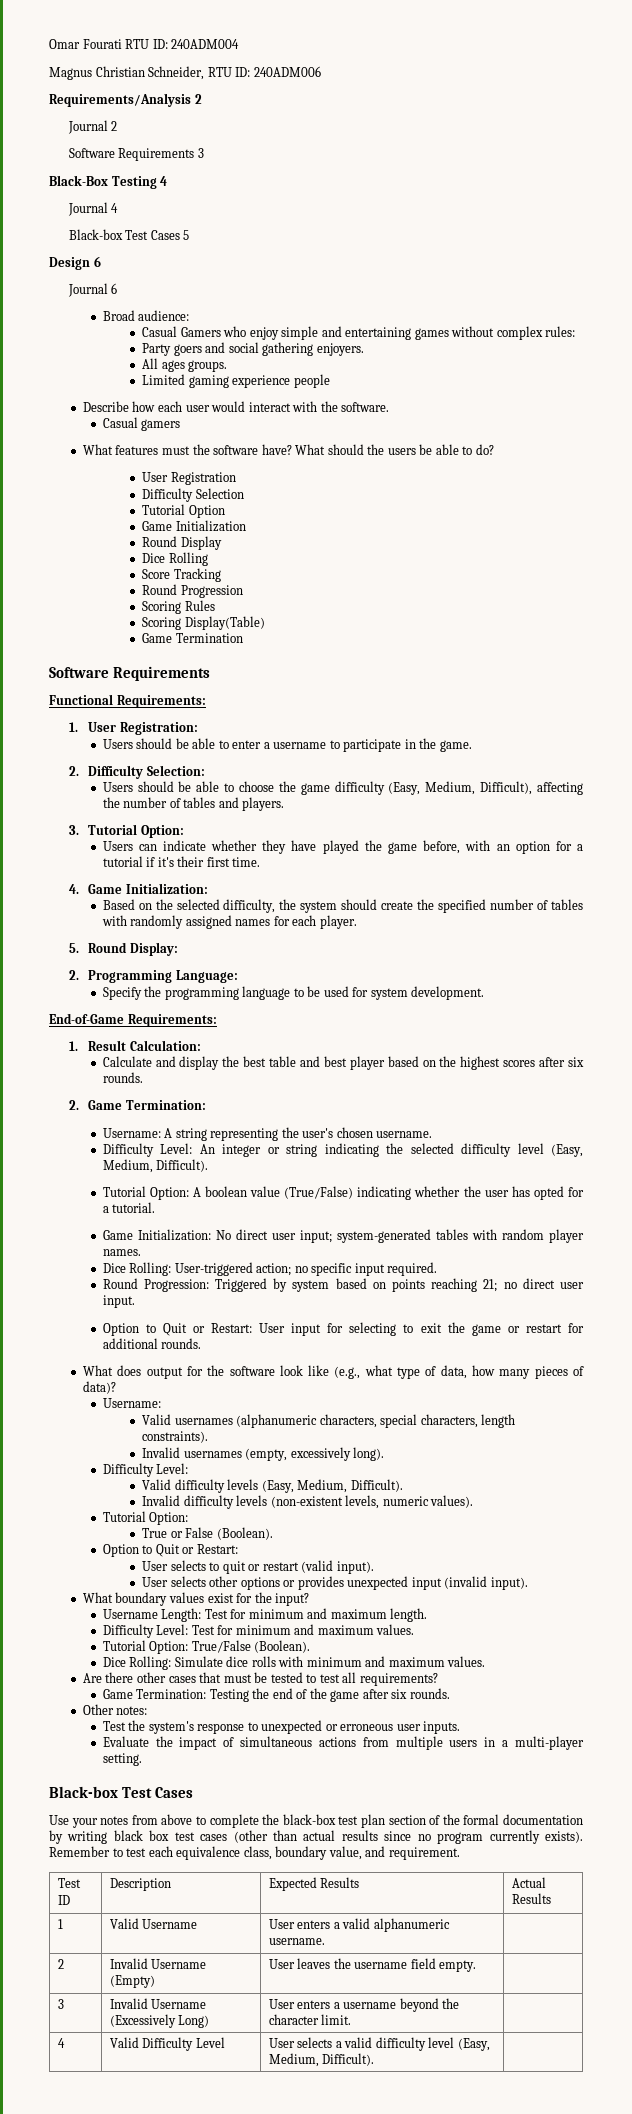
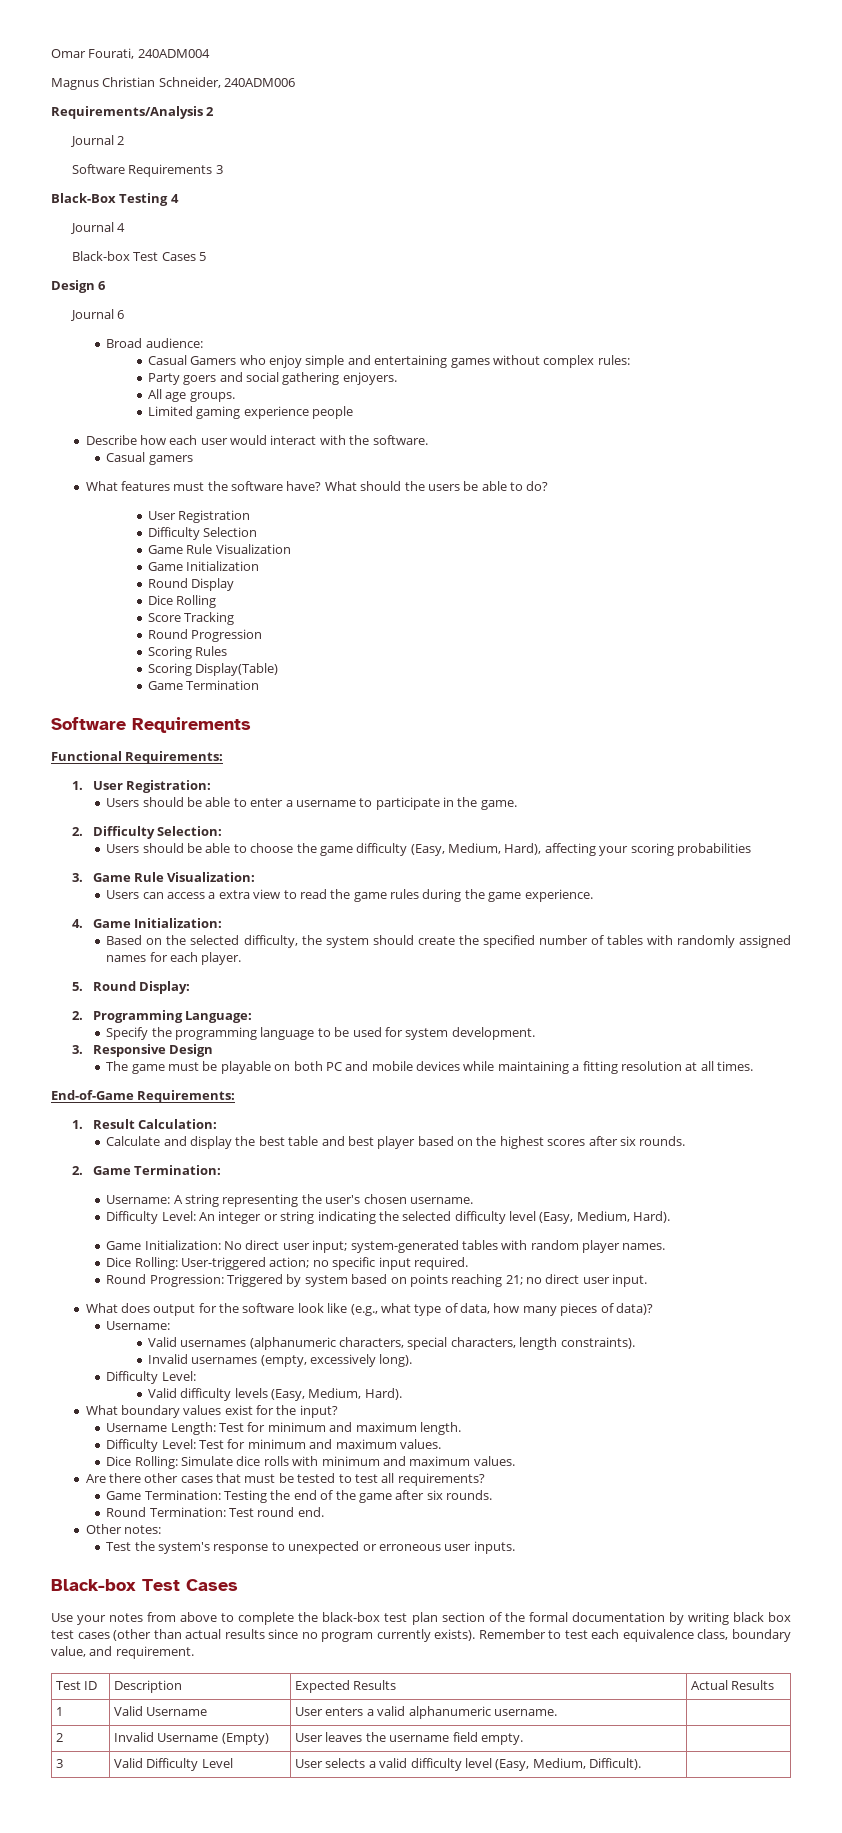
[82,39,168,49] Fourati RTU ID: -> [88,48,135,59] Fourati,
[207,67,251,77] RTU ID: -> (221, 82) none
[161,360,185,372] ages -> [165,392,187,402] age
[142,504,225,518] Tutorial Option -> [147,544,291,554] Game Rule Visualization
[480,781,583,795] [102,797,285,811] [68,824,184,838] [102,840,584,854] [102,856,261,867] Difficult), affecting the number of tables and players. // 3. Tutorial Option: // Users can indicate whether they have played the game before, with an option for a tutorial if it's their first time. -> [504,843,751,856] [71,872,256,882] [106,889,593,902] Hard), affecting your scoring probabilities // 3. Game Rule Visualization: // Users can access a extra view to read the game rules during the game experience.
(485, 993) none -> [71,1044,213,1057] [106,1061,754,1074] // 3. Responsive Design // The game must be playable on both PC and mobile devices while maintaining a fitting resolution at all times.
[156,1159,209,1172] [102,1186,584,1200] [102,1202,156,1213] Difficult). // Tutorial Option: A boolean value (True/False) indicating whether the user has opted for a tutorial. -> [633,1211,671,1223] Hard).
[102,1322,585,1336] [102,1338,202,1349] // Option to Quit or Restart: User input for selecting to exit the game or restart for additional rounds. -> (648, 1280) none
[350,1479,403,1492] [142,1495,474,1509] [102,1511,189,1525] [142,1527,273,1540] [102,1544,238,1557] [142,1560,374,1574] [142,1576,528,1590] Difficult). // Invalid difficulty levels (non-existent levels, numeric values). // Tutorial Option: // True or False (Boolean). // Option to Quit or Restart: // User selects to quit or restart (valid input). // User selects other options or provides unexpected input (invalid input). -> [364,1388,402,1400] Hard).
[102,1640,311,1654] // Tutorial Option: True/False (Boolean). -> (441, 1444) none
(450, 1693) none -> [106,1507,324,1517] // Round Termination: Test round end.
[102,1736,584,1750] [102,1753,142,1766] // Evaluate the impact of simultaneous actions from multiple users in a multi-player setting. -> (515, 1547) none
[109,1998,207,2009] [109,2014,210,2028] [268,1998,460,2012] [268,2014,352,2025] [57,2038,65,2048] | Invalid Username (Excessively Long) | User enters a username beyond the character limit. | // 4 -> (64, 1763) none

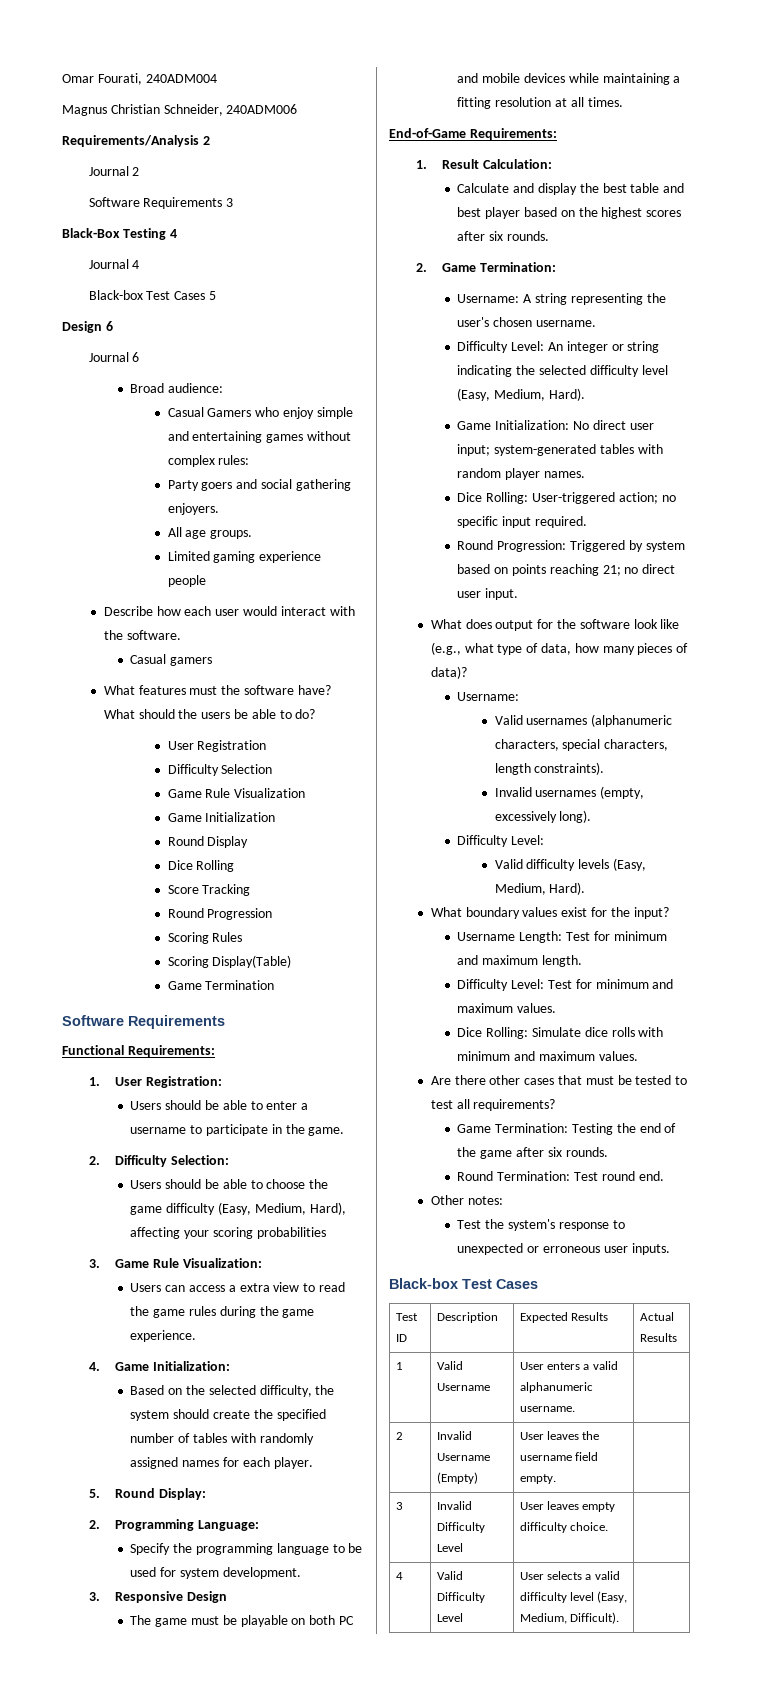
[51,1612,791,1625] [51,1629,791,1642] [51,1646,194,1659] // Use your notes from above to complete the black-box test plan section of the formal documentation by writing black box test cases (other than actual results since no program currently exists). Remember to test each equivalence class, boundary value, and requirement. -> (538, 1284) none
(64, 1763) none -> [436,1501,472,1510] [436,1522,485,1533] [436,1543,463,1552] [519,1501,616,1512] [519,1522,608,1533] [395,1572,403,1580] | Invalid Difficulty Level | User leaves empty difficulty choice. | // 4

